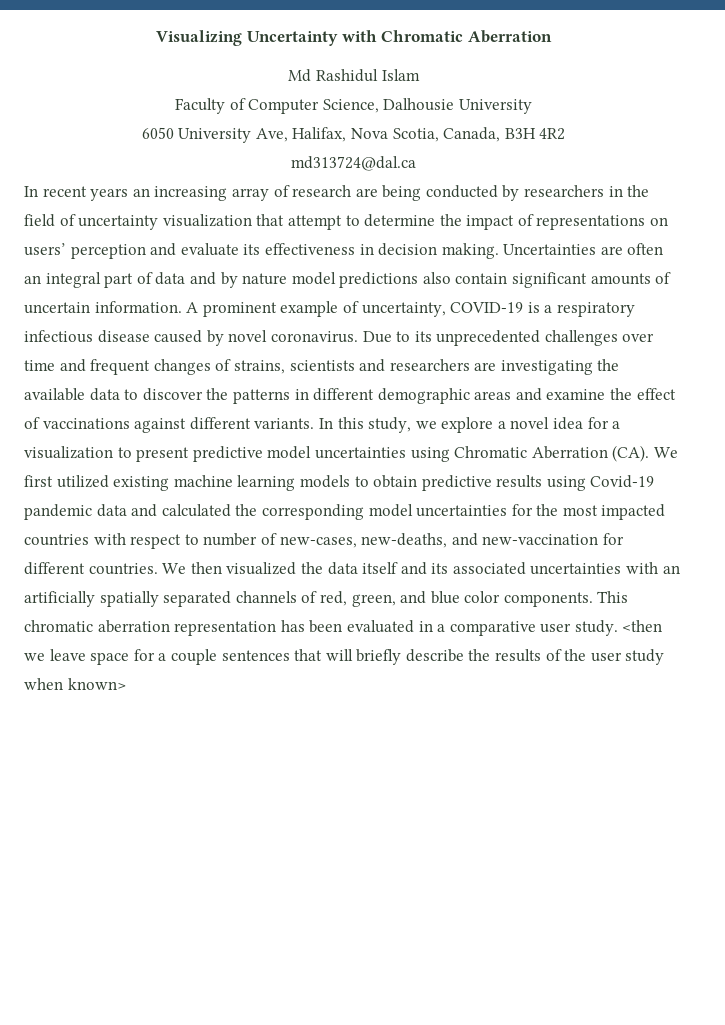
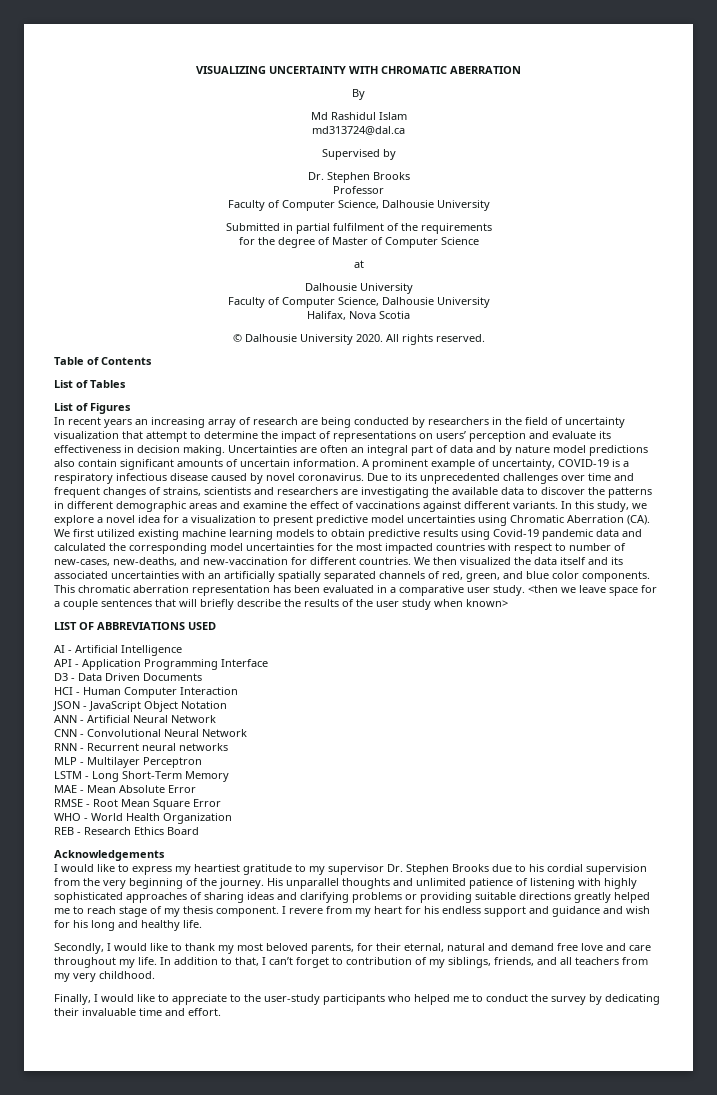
[156,30,552,46] [288,69,420,82] [175,98,532,114] [141,127,566,143] [291,156,416,171] Visualizing Uncertainty with Chromatic Aberration // Md Rashidul Islam // Faculty of Computer Science, Dalhousie University // 6050 University Ave, Halifax, Nova Scotia, Canada, B3H 4R2 // md313724@dal.ca -> [196,66,521,74] [352,89,365,100] [310,112,407,120] [312,126,405,135] [321,149,396,160] [307,172,410,183] [333,186,384,194] [227,200,490,211] [225,223,492,234] [238,237,479,248] [353,260,364,268] [304,283,413,294] [227,297,490,308] [307,311,410,320] [232,334,485,345] [54,357,152,365] [54,380,126,388] [54,403,131,414] VISUALIZING UNCERTAINTY WITH CHROMATIC ABERRATION // By // Md Rashidul Islam // md313724@dal.ca // Supervised by // Dr. Stephen Brooks // Professor // Faculty of Computer Science, Dalhousie University // Submitted in partial fulfilment of the requirements // for the degree of Master of Computer Science // at // Dalhousie University // Faculty of Computer Science, Dalhousie University // Halifax, Nova Scotia // © Dalhousie University 2020. All rights reserved. // Table of Contents // List of Tables // List of Figures
(126, 684) none -> [54,622,216,630] [54,645,182,656] [54,659,268,670] [54,673,202,681] [54,687,238,698] [53,701,227,712] [54,715,216,723] [54,729,247,737] [54,743,228,751] [54,757,202,768] [54,771,229,782] [54,785,196,793] [54,799,221,810] [54,813,232,824] [54,827,199,835] [54,850,165,861] [54,864,647,875] [54,878,637,889] [54,892,650,903] [54,906,650,917] [54,920,202,931] [54,943,651,954] [54,957,648,968] [54,971,155,982] [54,994,660,1005] [54,1008,221,1016] // LIST OF ABBREVIATIONS USED // AI - Artificial Intelligence // API - Application Programming Interface // D3 - Data Driven Documents // HCI - Human Computer Interaction // JSON - JavaScript Object Notation // ANN - Artificial Neural Network // CNN - Convolutional Neural Network // RNN - Recurrent neural networks // MLP - Multilayer Perceptron // LSTM - Long Short-Term Memory // MAE - Mean Absolute Error // RMSE - Root Mean Square Error // WHO - World Health Organization // REB - Research Ethics Board // Acknowledgements // I would like to express my heartiest gratitude to my supervisor Dr. Stephen Brooks due to his cordial supervision from the very beginning of the journey. His unparallel thoughts and unlimited patience of listening with highly sophisticated approaches of sharing ideas and clarifying problems or providing suitable directions greatly helped me to reach stage of my thesis component. I revere from my heart for his endless support and guidance and wish for his long and healthy life. // Secondly, I would like to thank my most beloved parents, for their eternal, natural and demand free love and care throughout my life. In addition to that, I can’t forget to contribution of my siblings, friends, and all teachers from my very childhood. // Finally, I would like to appreciate to the user-study participants who helped me to conduct the survey by dedicating their invaluable time and effort.

